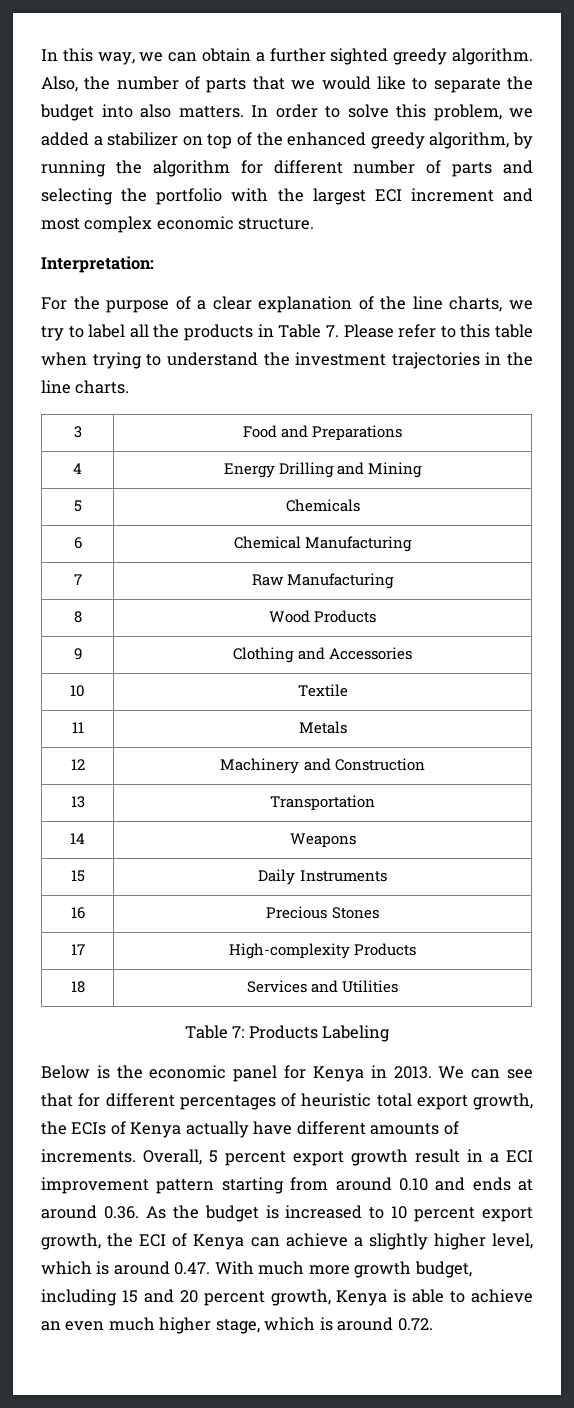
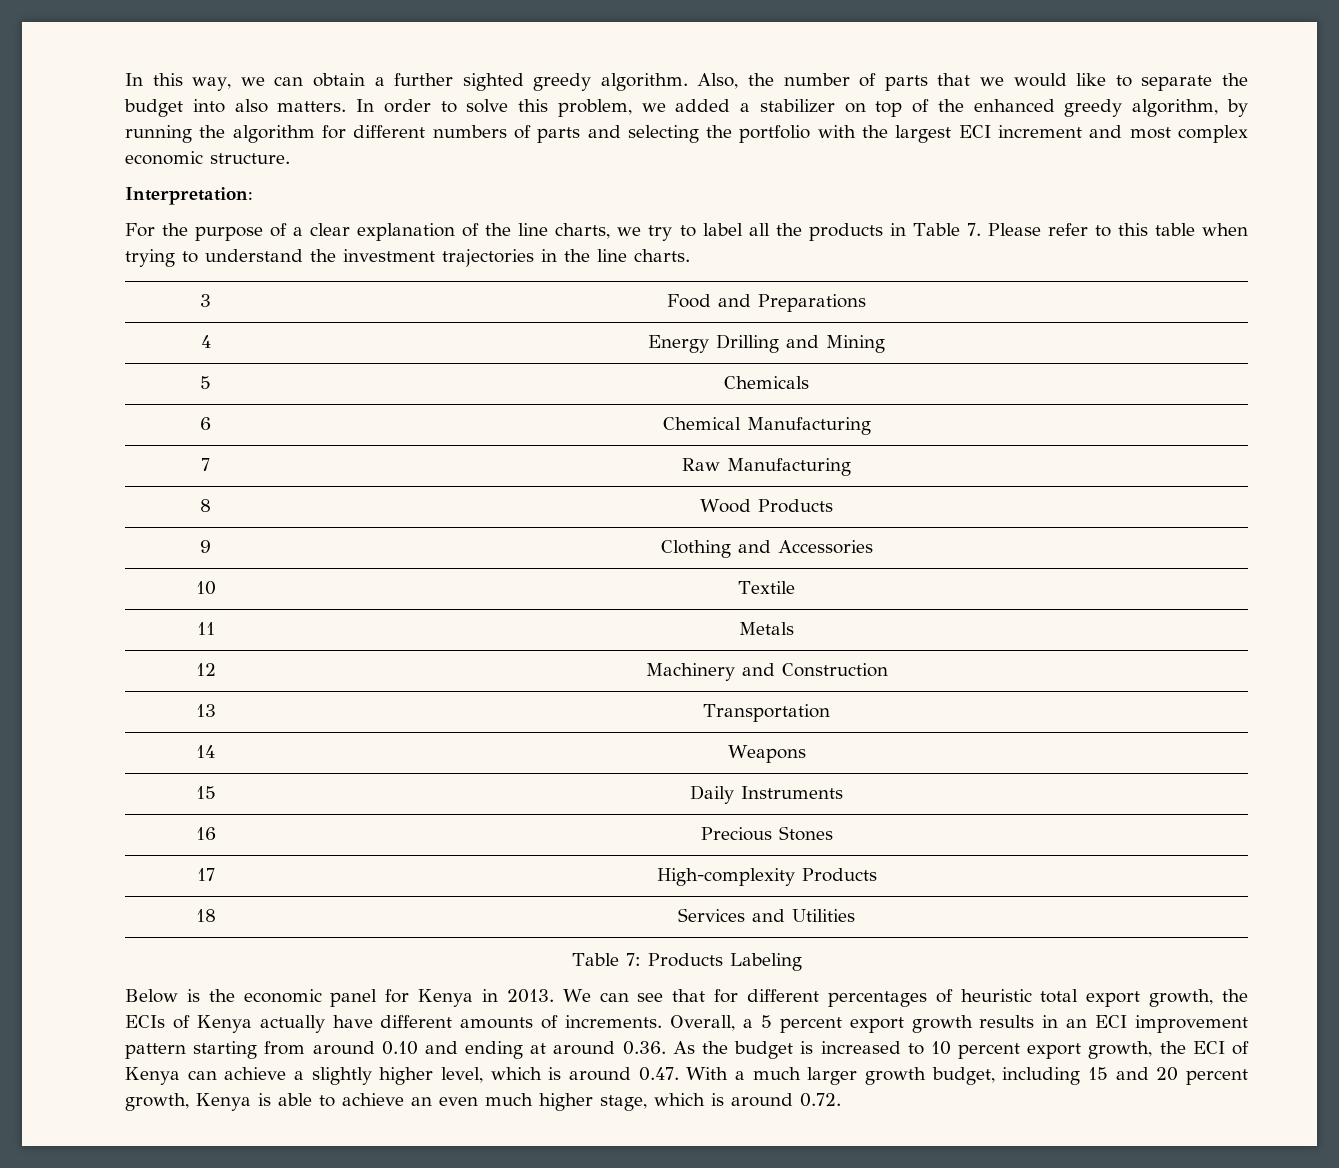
[353,160,416,174] number -> [432,125,507,138] numbers
(202, 1157) none -> [742,1019,753,1028] a
[415,1149,499,1163] result in a -> [979,1015,1088,1028] results in an
[472,1177,511,1191] ends -> [465,1041,524,1059] ending
[258,1261,350,1275] much more -> [734,1067,858,1085] a much larger

